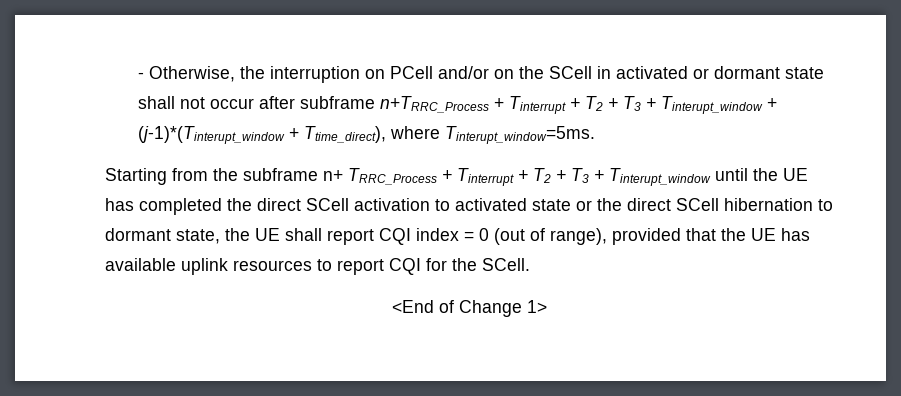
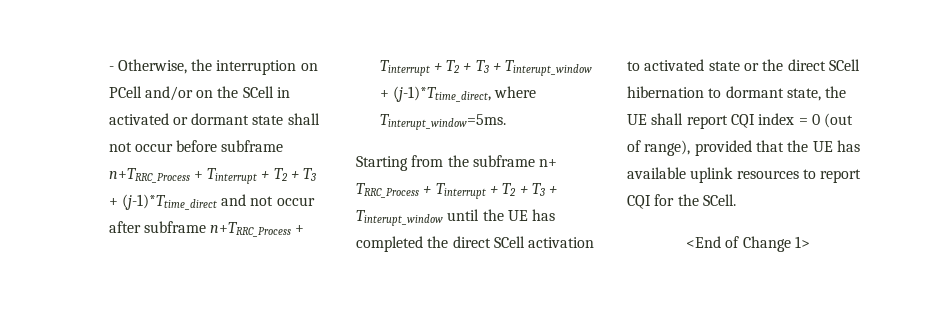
(254, 103) none -> [176,140,284,152] [108,168,317,184] [108,194,315,210] before subframe n+TRRC_Process + Tinterrupt + T2 + T3 + (j-1)*Ttime_direct and not occur
[137,126,386,144] (j-1)*(Tinterupt_window + Ttime_direct), -> [392,86,491,102] (j-1)*Ttime_direct,

